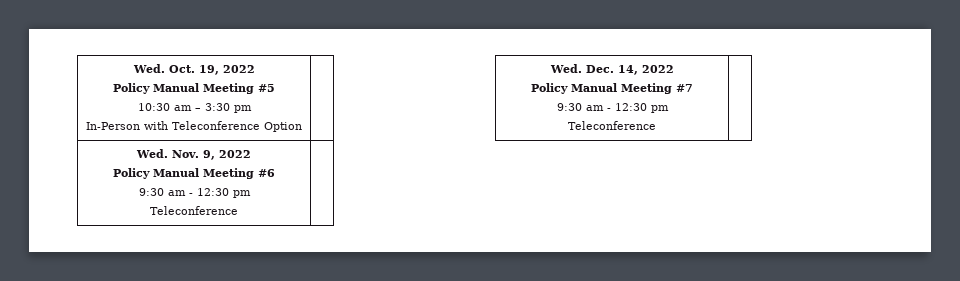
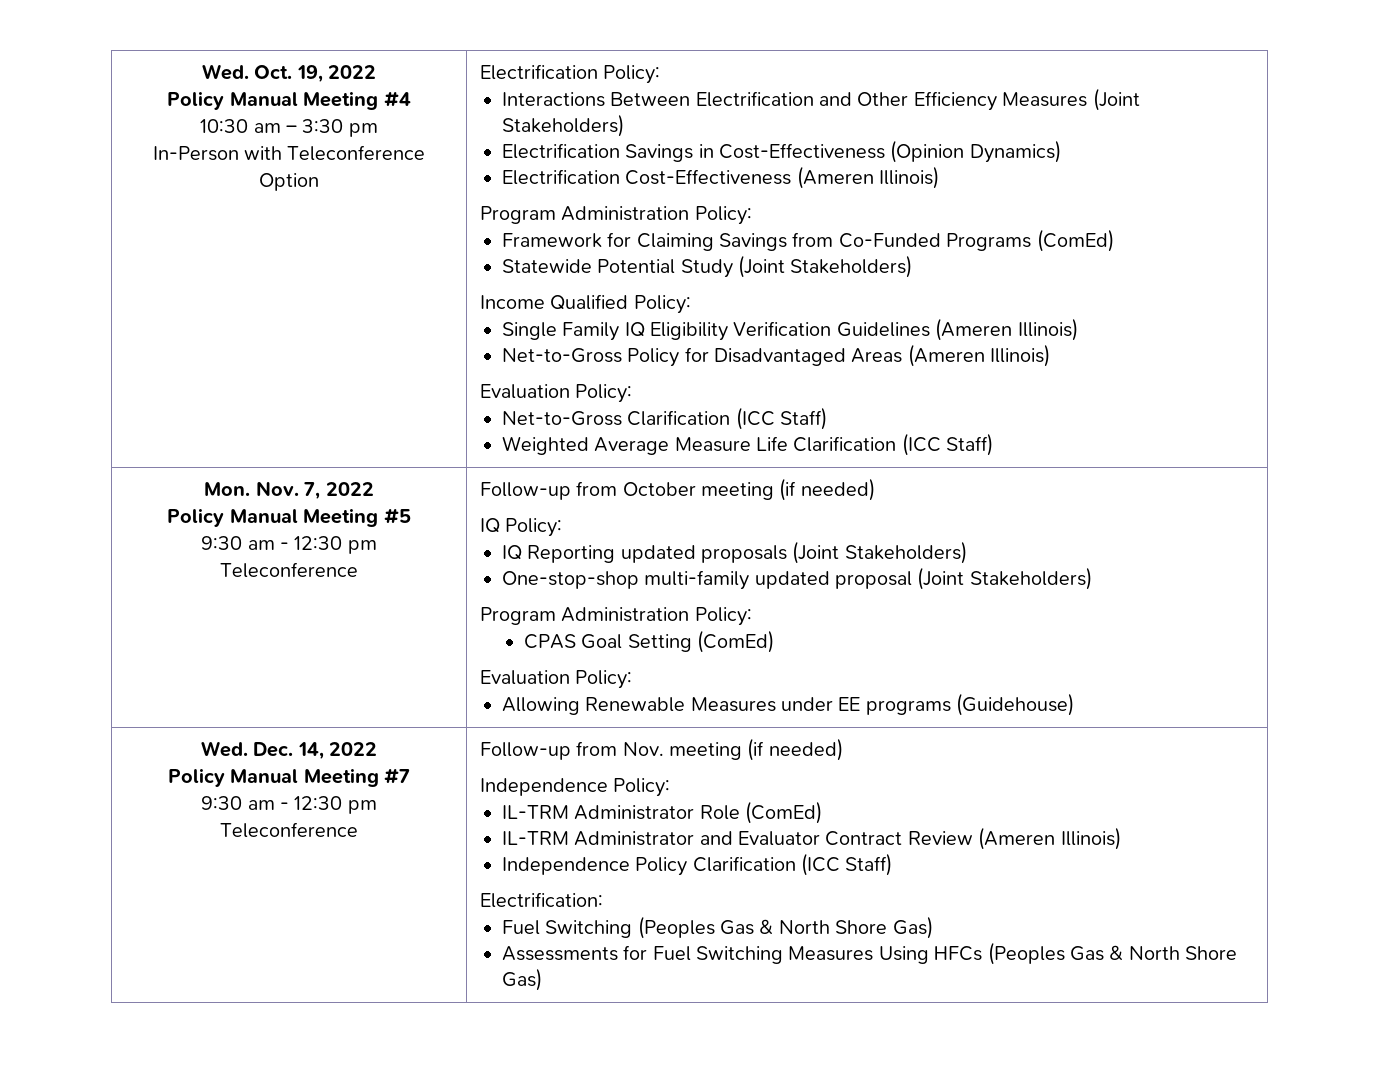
[258,84,275,92] #5 -> [383,91,411,107] #4
[136,149,251,160] [113,168,275,179] [138,188,251,198] [150,206,238,215] // Wed. Nov. 9, 2022 // Policy Manual Meeting #6 // 9:30 am - 12:30 pm // Teleconference | -> [479,64,661,84] [501,88,1140,111] [501,114,624,137] [501,140,1061,163] [501,166,940,189] [479,206,752,225] [501,229,1114,252] [501,255,913,278] [479,294,691,314] [501,318,1078,341] [501,344,1051,367] [479,384,633,403] [501,407,828,430] [501,433,994,456] [204,481,374,500] [167,508,411,527] [201,536,377,554] [220,562,358,578] [479,478,875,501] [479,518,563,537] [501,541,967,564] [501,567,1092,590] [479,607,752,626] [523,630,774,653] [479,670,633,689] [501,693,1075,716] Electrification Policy: // Interactions Between Electrification and Other Efficiency Measures (Joint Stakeholders) // Electrification Savings in Cost-Effectiveness (Opinion Dynamics) // Electrification Cost-Effectiveness (Ameren Illinois) // Program Administration Policy: // Framework for Claiming Savings from Co-Funded Programs (ComEd) // Statewide Potential Study (Joint Stakeholders) // Income Qualified Policy: // Single Family IQ Eligibility Verification Guidelines (Ameren Illinois) // Net-to-Gross Policy for Disadvantaged Areas (Ameren Illinois) // Evaluation Policy: // Net-to-Gross Clarification (ICC Staff) // Weighted Average Measure Life Clarification (ICC Staff) // Mon. Nov. 7, 2022 // Policy Manual Meeting #5 // 9:30 am - 12:30 pm // Teleconference | Follow-up from October meeting (if needed) // IQ Policy: // IQ Reporting updated proposals (Joint Stakeholders) // One-stop-shop multi-family updated proposal (Joint Stakeholders) // Program Administration Policy: // CPAS Goal Setting (ComEd) // Evaluation Policy: // Allowing Renewable Measures under EE programs (Guidehouse)
(656, 125) none -> [479,738,843,761] [479,778,671,797] [501,801,823,824] [501,827,1121,850] [501,853,893,876] [479,892,603,908] [501,916,933,939] [501,942,1238,965] [501,968,542,991] Follow-up from Nov. meeting (if needed) // Independence Policy: // IL-TRM Administrator Role (ComEd) // IL-TRM Administrator and Evaluator Contract Review (Ameren Illinois) // Independence Policy Clarification (ICC Staff) // Electrification: // Fuel Switching (Peoples Gas & North Shore Gas) // Assessments for Fuel Switching Measures Using HFCs (Peoples Gas & North Shore Gas)

